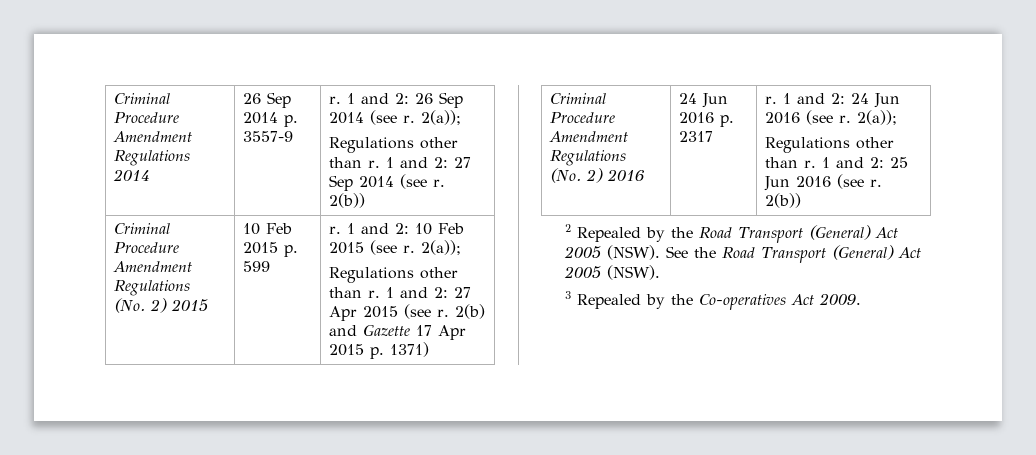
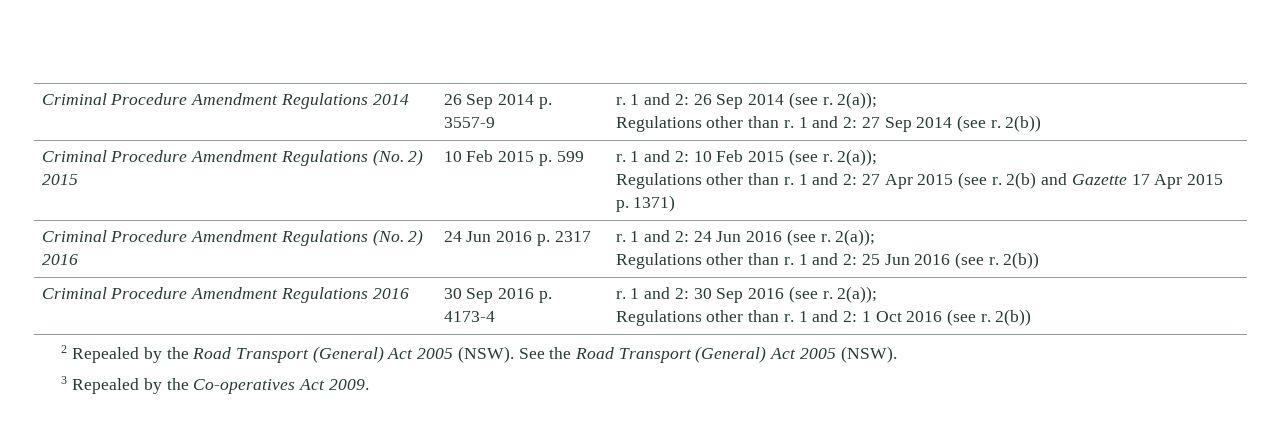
(801, 200) none -> [41,287,409,303] [443,288,552,303] [443,311,495,322] [615,286,878,303] [615,309,1032,326] // Criminal Procedure Amendment Regulations 2016 | 30 Sep 2016 p. 4173-4 | r. 1 and 2: 30 Sep 2016 (see r. 2(a)); // Regulations other than r. 1 and 2: 1 Oct 2016 (see r. 2(b))

